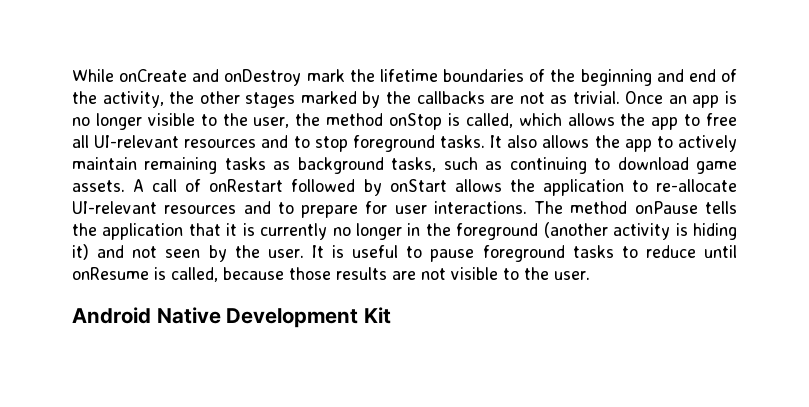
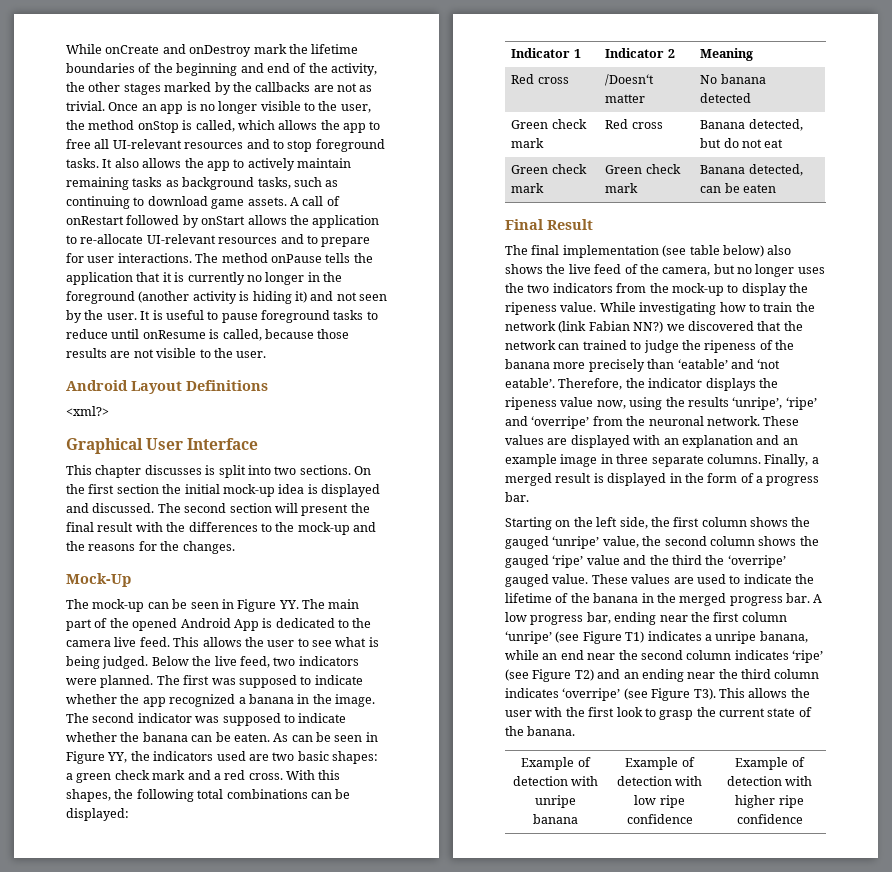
[156,307,392,328] Native Development Kit -> [131,380,268,394] [66,406,109,416] [66,438,259,454] [66,465,371,478] [66,484,380,497] [66,503,370,516] [66,522,376,535] [66,541,235,554] [66,573,131,587] [66,599,360,612] [66,618,372,631] [66,637,379,647] [66,656,359,669] [66,675,363,688] [66,694,375,707] [66,713,347,726] [66,732,378,742] [66,751,378,764] [66,770,341,783] [66,789,351,802] [66,808,129,821] [511,48,581,58] [605,48,675,58] [700,48,754,61] [511,74,569,84] [605,74,655,86] [605,94,646,103] [700,74,766,84] [700,93,752,103] [511,119,587,129] [511,138,545,148] [605,119,663,129] [700,119,803,131] [700,138,784,148] [511,164,587,174] [511,183,545,193] [605,164,681,174] [605,183,639,193] [700,164,803,176] [700,183,777,193] [505,219,593,230] [505,245,792,258] [505,264,825,277] [505,283,808,296] [505,302,815,315] [505,321,803,333] [505,340,794,353] [505,359,781,372] [505,378,778,391] [505,397,817,410] [505,416,800,429] [505,435,798,448] [505,454,819,467] [505,473,820,486] [505,492,529,502] [505,517,811,530] [505,536,819,549] [505,555,786,568] [505,574,814,587] [505,593,823,606] [505,612,787,625] [505,631,808,644] [505,650,823,663] [505,669,820,682] [505,688,810,701] [505,707,812,720] [505,726,576,736] [521,757,591,770] [512,776,599,786] [535,795,576,808] [533,814,578,824] [625,757,695,770] [616,776,703,786] [634,795,685,808] [626,814,693,824] [735,757,805,770] [726,776,813,786] [735,795,804,808] [736,814,803,824] Layout Definitions // <xml?> // Graphical User Interface // This chapter discusses is split into two sections. On the first section the initial mock-up idea is displayed and discussed. The second section will present the final result with the differences to the mock-up and the reasons for the changes. // Mock-Up // The mock-up can be seen in Figure YY. The main part of the opened Android App is dedicated to the camera live feed. This allows the user to see what is being judged. Below the live feed, two indicators were planned. The first was supposed to indicate whether the app recognized a banana in the image. The second indicator was supposed to indicate whether the banana can be eaten. As can be seen in Figure YY, the indicators used are two basic shapes: a green check mark and a red cross. With this shapes, the following total combinations can be displayed: // Indicator 1 | Indicator 2 | Meaning // Red cross | /Doesn‘t matter | No banana detected // Green check mark | Red cross | Banana detected, but do not eat // Green check mark | Green check mark | Banana detected, can be eaten // Final Result // The final implementation (see table below) also shows the live feed of the camera, but no longer uses the two indicators from the mock-up to display the ripeness value. While investigating how to train the network (link Fabian NN?) we discovered that the network can trained to judge the ripeness of the banana more precisely than ‘eatable’ and ‘not eatable’. Therefore, the indicator displays the ripeness value now, using the results ‘unripe’, ‘ripe’ and ‘overripe’ from the neuronal network. These values are displayed with an explanation and an example image in three separate columns. Finally, a merged result is displayed in the form of a progress bar. // Starting on the left side, the first column shows the gauged ‘unripe’ value, the second column shows the gauged ‘ripe’ value and the third the ‘overripe’ gauged value. These values are used to indicate the lifetime of the banana in the merged progress bar. A low progress bar, ending near the first column ‘unripe’ (see Figure T1) indicates a unripe banana, while an end near the second column indicates ‘ripe’ (see Figure T2) and an ending near the third column indicates ‘overripe’ (see Figure T3). This allows the user with the first look to grasp the current state of the banana. // Example of detection with unripe banana | Example of detection with low ripe confidence | Example of detection with higher ripe confidence

